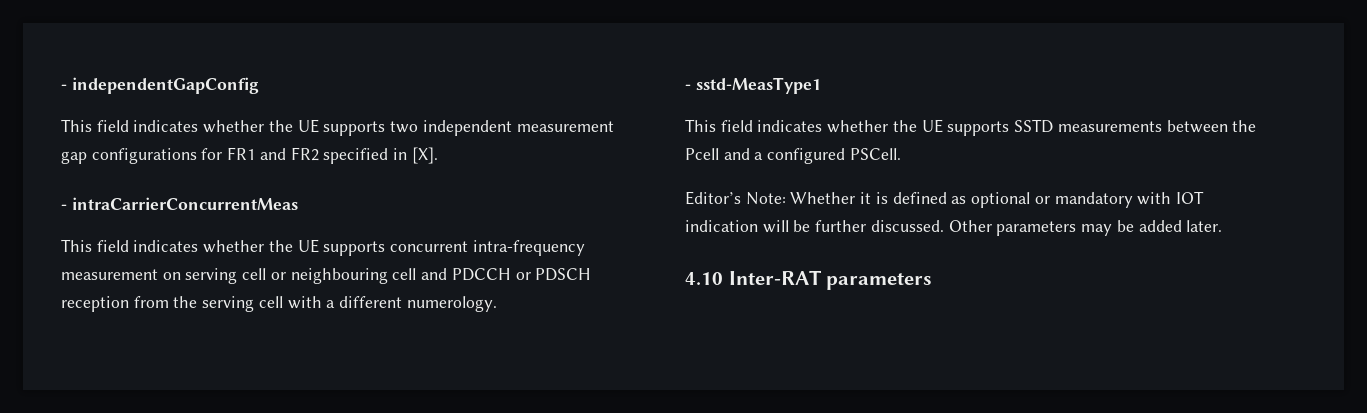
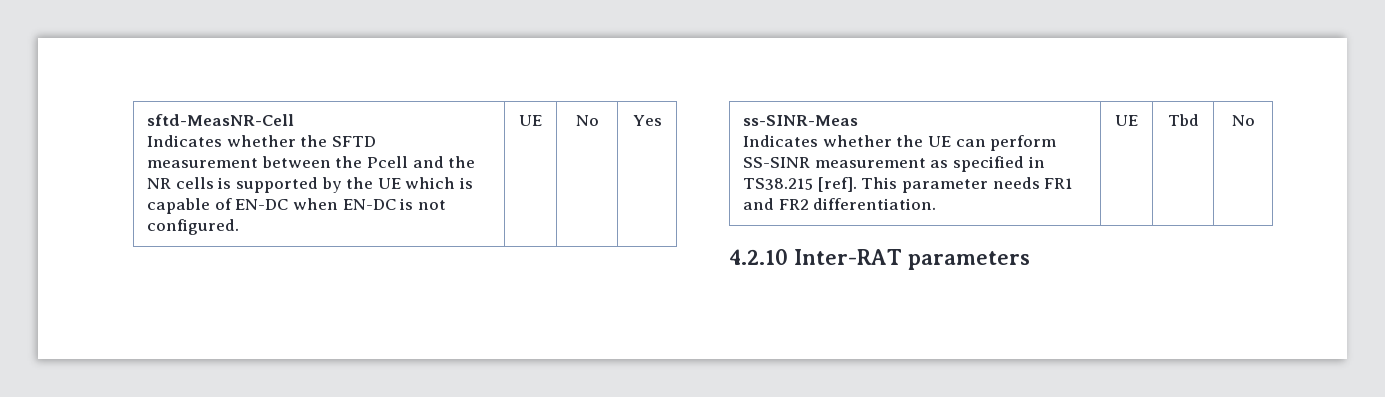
[61,77,259,94] [61,119,614,136] [61,147,438,164] [61,197,298,210] [61,239,585,256] [61,268,592,284] [61,296,497,312] [685,77,821,94] [685,119,1257,136] [685,148,901,164] [685,191,1204,208] [685,220,1223,236] [685,272,723,285] - independentGapConfig // This field indicates whether the UE supports two independent measurement gap configurations for FR1 and FR2 specified in [X]. // - intraCarrierConcurrentMeas // This field indicates whether the UE supports concurrent intra-frequency measurement on serving cell or neighbouring cell and PDCCH or PDSCH reception from the serving cell with a different numerology. // - sstd-MeasType1 // This field indicates whether the UE supports SSTD measurements between the Pcell and a configured PSCell. // Editor’s Note: Whether it is defined as optional or mandatory with IOT indication will be further discussed. Other parameters may be added later. // 4.10 -> [147,114,295,126] [147,135,377,147] [147,156,476,168] [147,177,473,193] [147,198,446,214] [147,219,240,235] [519,115,542,126] [575,115,599,126] [632,115,662,126] [743,115,859,126] [743,135,1057,151] [743,156,1045,172] [743,177,1074,193] [743,198,937,210] [1115,115,1138,126] [1167,114,1199,126] [1231,115,1255,126] [729,249,788,265] sftd-MeasNR-Cell // Indicates whether the SFTD measurement between the Pcell and the NR cells is supported by the UE which is capable of EN-DC when EN-DC is not configured. | UE | No | Yes // ss-SINR-Meas // Indicates whether the UE can perform SS-SINR measurement as specified in TS38.215 [ref]. This parameter needs FR1 and FR2 differentiation. | UE | Tbd | No // 4.2.10

